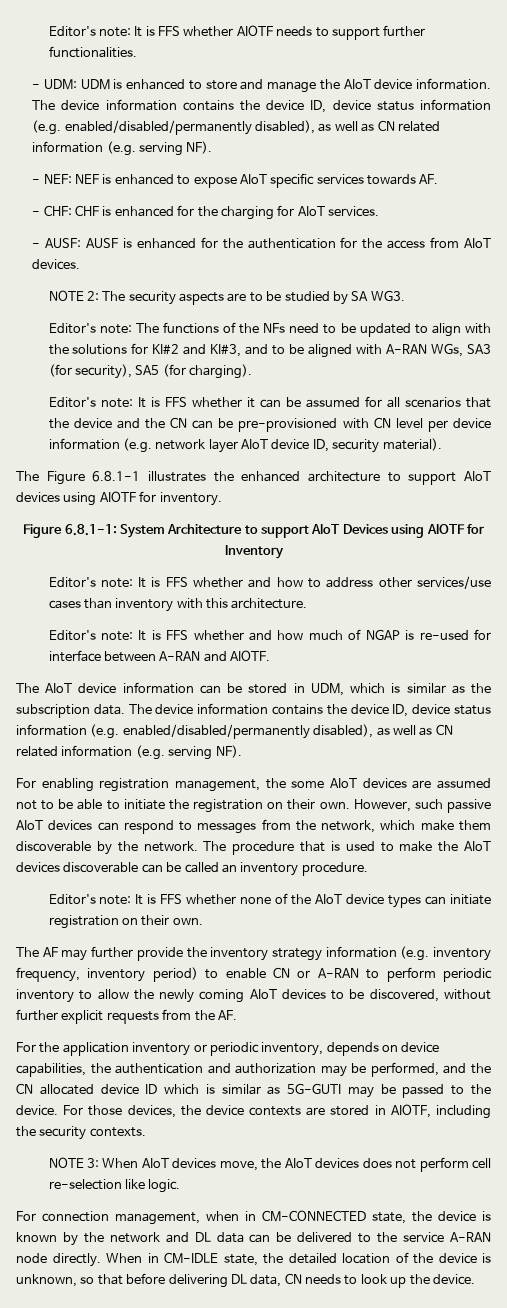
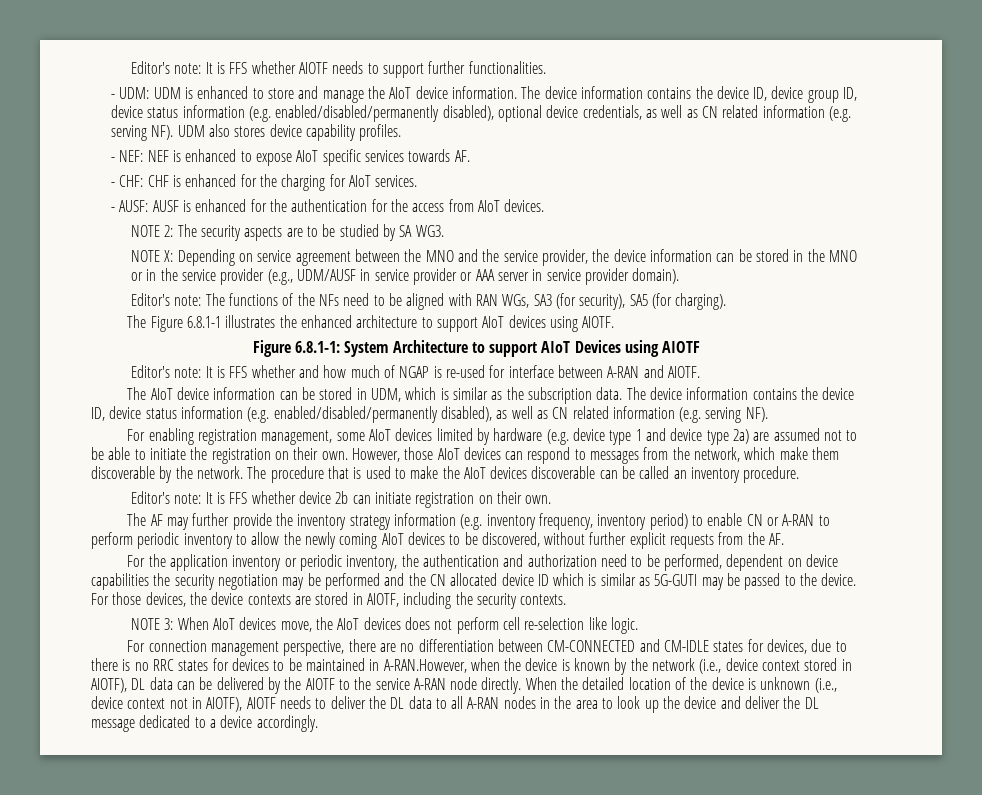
[376,99,492,111] [32,120,440,135] [32,141,213,156] status information (e.g. enabled/disabled/permanently disabled), as well as CN related information (e.g. serving NF). -> [807,87,858,103] [111,105,851,122] [111,124,402,141] group ID, device status information (e.g. enabled/disabled/permanently disabled), optional device credentials, as well as CN related information (e.g. serving NF). UDM also stores device capability profiles.
(405, 295) none -> [131,249,857,266] [131,268,680,285] // NOTE X: Depending on service agreement between the MNO and the service provider, the device information can be stored in the MNO or in the service provider (e.g., UDM/AUSF in service provider or AAA server in service provider domain).
[359,323,492,337] [48,343,305,357] updated to align with the solutions for KI#2 and KI#3, and to be -> (402, 299) none
[386,344,428,354] A-RAN -> [475,294,498,306] RAN
[48,396,492,408] [48,417,492,432] [48,438,442,453] // Editor's note: It is FFS whether it can be assumed for all scenarios that the device and the CN can be pre-provisioned with CN level per device information (e.g. network layer AIoT device ID, security material). -> (727, 301) none
[99,491,222,506] AIOTF for inventory. -> [582,316,615,328] AIOTF.
[466,524,484,534] [224,545,284,559] [48,576,491,589] [48,598,308,612] for Inventory // Editor's note: It is FFS whether and how to address other services/use cases than inventory with this architecture. -> (701, 347) none
[265,778,286,789] the -> (333, 437) none
(407, 783) none -> [436,428,749,445] limited by hardware (e.g. device type 1 and device type 2a)
[414,799,491,813] such passive -> [404,447,434,460] those
[240,893,422,908] none of the AIoT device types -> [299,491,349,504] device 2b
[326,1042,440,1056] [16,1062,439,1077] depends on device capabilities, the authentication and authorization may be performed, -> [401,554,838,571] [91,573,380,590] the authentication and authorization need to be performed, dependent on device capabilities the security negotiation may be performed
[115,1210,406,1225] management, when in CM-CONNECTED state, -> [211,639,847,656] [91,658,500,673] management perspective, there are no differentiation between CM-CONNECTED and CM-IDLE states for devices, due to there is no RRC states for devices to be maintained in A-RAN.However, when
[165,1232,189,1243] and -> [699,658,852,674] [91,678,127,693] (i.e., device context stored in AIOTF),
(353, 1237) none -> [267,677,335,694] by the AIOTF
[147,1252,258,1266] in CM-IDLE state, -> (557, 683) none
[16,1273,475,1288] unknown, so that before delivering DL data, CN needs to look up the device. -> [760,677,837,693] [91,696,819,713] [91,715,318,732] unknown (i.e., device context not in AIOTF), AIOTF needs to deliver the DL data to all A-RAN nodes in the area to look up the device and deliver the DL message dedicated to a device accordingly.

